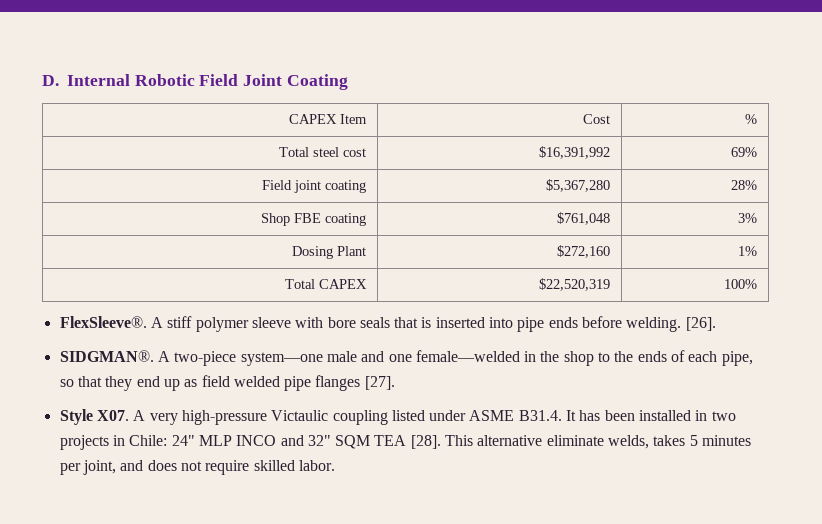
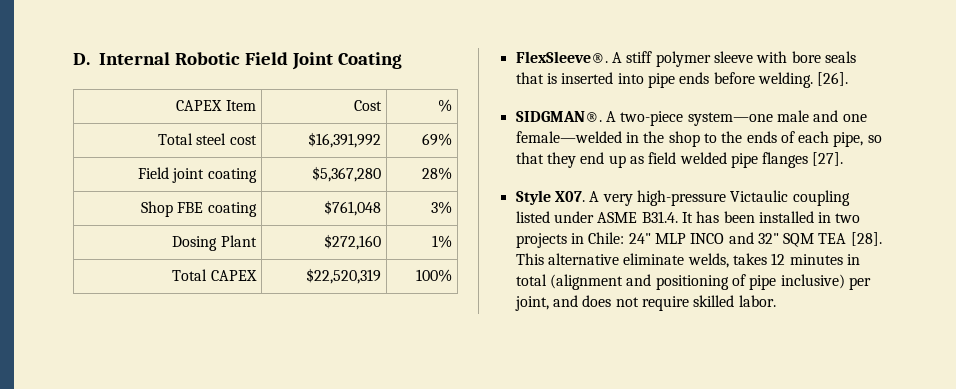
[689,435,752,446] 5 minutes -> [771,253,860,265] [515,274,845,290] 12 minutes in total (alignment and positioning of pipe inclusive)

